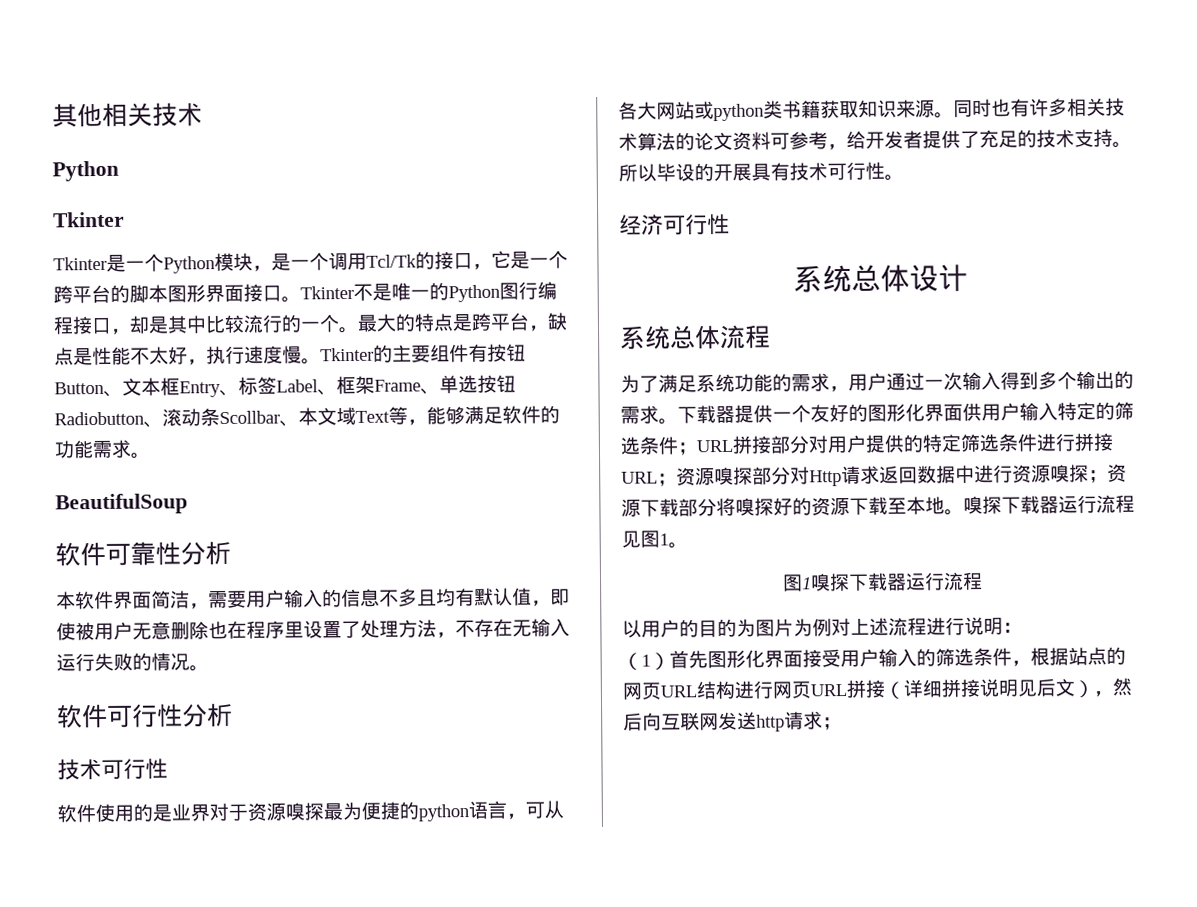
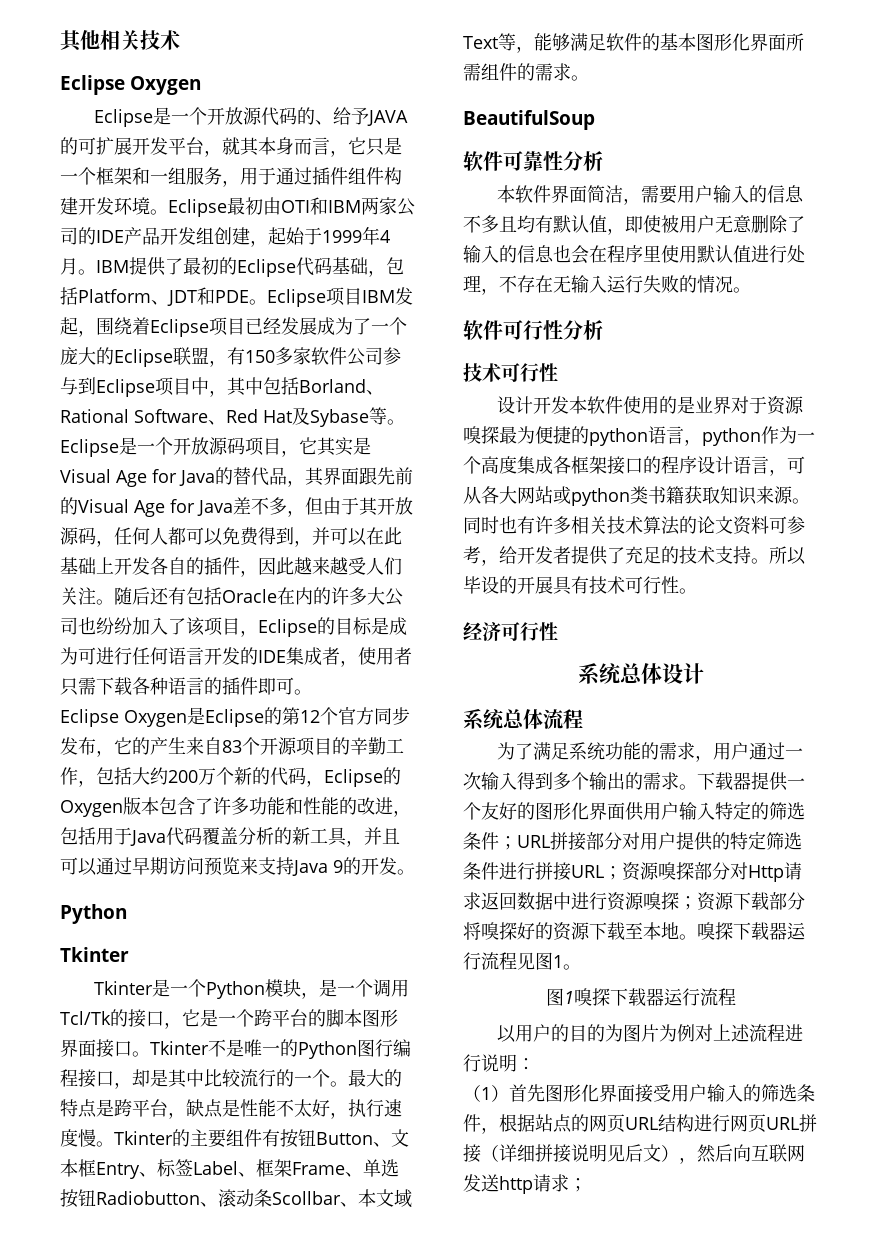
(203, 114) none -> [60,75,202,95] [93,107,408,127] [60,137,402,157] [60,167,402,187] [60,197,415,217] [60,226,390,247] [60,257,404,277] [60,287,413,307] [60,317,407,337] [60,347,401,367] [60,377,384,397] [60,407,405,427] [60,437,371,457] [60,467,413,487] [60,497,413,517] [60,527,402,547] [60,557,402,577] [60,587,403,606] [60,617,407,637] [60,647,412,667] [60,677,312,696] [60,707,410,727] [60,737,404,757] [60,767,401,787] [60,797,411,817] [60,827,400,847] [60,857,415,876] // Eclipse Oxygen // Eclipse是一个开放源代码的、给予JAVA的可扩展开发平台，就其本身而言，它只是一个框架和一组服务，用于通过插件组件构建开发环境。Eclipse最初由OTI和IBM两家公司的IDE产品开发组创建，起始于1999年4月。IBM提供了最初的Eclipse代码基础，包括Platform、JDT和PDE。Eclipse项目IBM发起，围绕着Eclipse项目已经发展成为了一个庞大的Eclipse联盟，有150多家软件公司参与到Eclipse项目中，其中包括Borland、Rational Software、Red Hat及Sybase等。Eclipse是一个开放源码项目，它其实是Visual Age for Java的替代品，其界面跟先前的Visual Age for Java差不多，但由于其开放源码，任何人都可以免费得到，并可以在此基础上开发各自的插件，因此越来越受人们关注。随后还有包括Oracle在内的许多大公司也纷纷加入了该项目，Eclipse的目标是成为可进行任何语言开发的IDE集成者，使用者只需下载各种语言的插件即可。 // Eclipse Oxygen是Eclipse的第12个官方同步发布，它的产生来自83个开源项目的辛勤工作，包括大约200万个新的代码，Eclipse的Oxygen版本包含了许多功能和性能的改进，包括用于Java代码覆盖分析的新工具，并且可以通过早期访问预览来支持Java 9的开发。
[54,440,94,459] 功能 -> [659,33,804,51] [463,63,535,81] 基本图形化界面所需组件的
[208,619,437,640] 也在程序里设置了处理方法 -> [787,216,805,233] [463,245,805,264] [463,275,481,292] 了输入的信息也会在程序里使用默认值进行处理
(168, 768) none -> [496,396,587,414] 设计开发本
(526, 816) none -> [702,426,815,446] [463,456,787,476] python作为一个高度集成各框架接口的程序设计语言，

